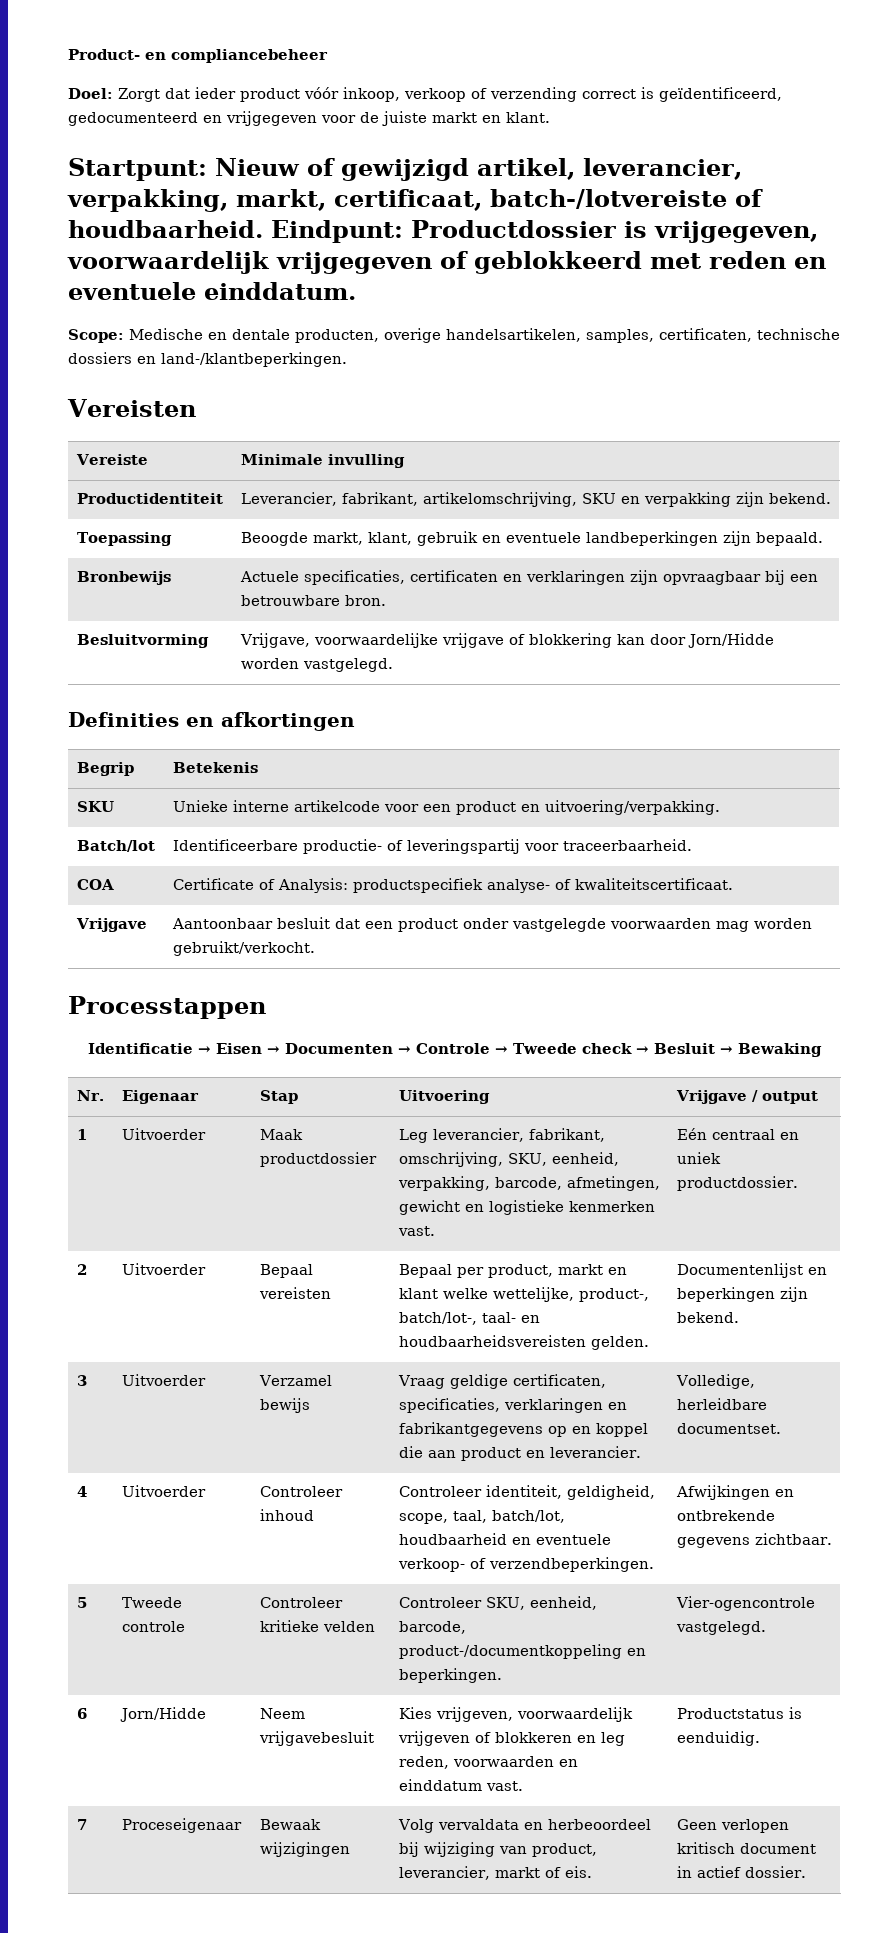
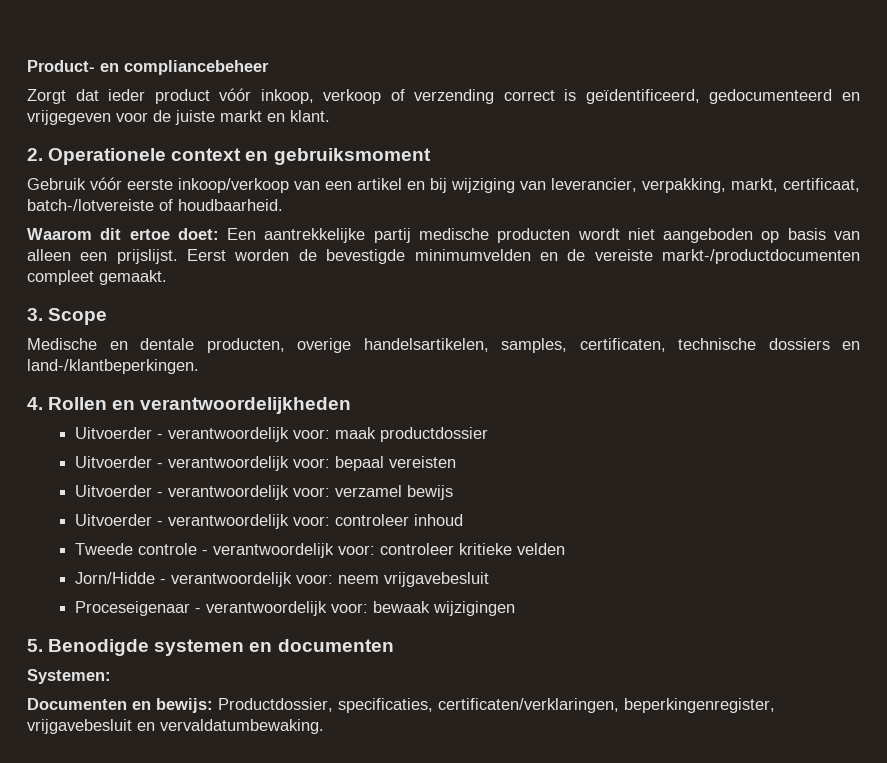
[68,88,113,99] Doel: -> (269, 67) none
[68,158,575,181] Startpunt: Nieuw of gewijzigd artikel, -> [27,148,431,165] [27,177,546,193] 2. Operationele context en gebruiksmoment // Gebruik vóór eerste inkoop/verkoop van een artikel en bij wijziging van
[271,220,818,243] [67,251,826,274] [68,282,356,300] [68,329,124,343] Eindpunt: Productdossier is vrijgegeven, voorwaardelijk vrijgegeven of geblokkeerd met reden en eventuele einddatum. // Scope: -> [27,228,861,243] [27,249,861,264] [27,270,167,285] [27,308,108,325] // Waarom dit ertoe doet: Een aantrekkelijke partij medische producten wordt niet aangeboden op basis van alleen een prijslijst. Eerst worden de bevestigde minimumvelden en de vereiste markt-/productdocumenten compleet gemaakt. // 3. Scope //
[67,399,196,417] [75,454,148,465] [240,454,405,468] [76,493,223,504] [240,492,831,507] [76,532,172,546] [240,531,823,546] [76,571,171,585] [239,570,818,585] [240,595,386,606] [76,634,209,648] [239,633,774,648] [240,658,393,672] [68,712,355,731] [76,762,134,776] [172,762,258,773] [76,801,114,812] [172,800,720,815] [76,840,155,852] [172,839,692,854] [76,879,114,890] [172,878,733,893] [75,918,147,932] [171,917,812,932] [172,941,315,956] [68,996,266,1019] [88,1043,822,1057] [76,1090,104,1101] [121,1090,199,1104] [259,1090,298,1104] [398,1090,490,1104] [675,1090,818,1104] [76,1129,87,1140] [121,1128,206,1140] [259,1129,303,1140] [259,1152,377,1167] [398,1128,605,1143] [398,1152,619,1167] [397,1176,660,1191] [398,1200,655,1215] [397,1226,435,1236] [676,1128,799,1140] [676,1152,721,1164] [676,1176,798,1191] [76,1264,87,1275] [121,1263,206,1275] [259,1264,313,1278] [258,1287,331,1299] [398,1264,627,1278] [398,1287,649,1302] [398,1312,540,1325] [398,1335,649,1350] [676,1263,827,1278] [676,1287,808,1302] [676,1312,739,1323] [76,1375,87,1386] [121,1374,206,1386] [258,1375,332,1386] [259,1398,310,1413] [397,1374,606,1389] [398,1398,627,1413] [398,1422,648,1437] [398,1446,641,1461] [675,1374,755,1389] [676,1398,767,1410] [676,1423,781,1434] [76,1486,87,1497] [121,1485,206,1497] [259,1486,343,1497] [259,1509,314,1521] [398,1485,655,1500] [398,1510,565,1524] [398,1533,611,1545] [397,1557,654,1572] [675,1485,794,1500] [676,1510,775,1521] [676,1533,832,1548] [76,1597,87,1608] [121,1597,182,1608] [121,1621,185,1632] [259,1597,343,1608] [259,1620,375,1632] [398,1596,597,1610] [398,1621,466,1634] [398,1644,646,1659] [398,1668,502,1683] [675,1596,815,1611] [675,1621,766,1635] [76,1708,87,1719] [119,1707,206,1722] [259,1708,305,1719] [258,1731,374,1746] [398,1707,633,1722] [397,1731,625,1746] [398,1756,578,1769] [398,1779,523,1791] [676,1707,802,1719] [676,1731,760,1746] [76,1819,87,1830] [121,1818,242,1833] [259,1819,321,1830] [259,1842,350,1857] [397,1819,651,1833] [398,1842,597,1857] [398,1866,592,1880] [676,1819,789,1833] [676,1842,816,1854] [676,1866,806,1878] Vereisten // Vereiste | Minimale invulling // Productidentiteit | Leverancier, fabrikant, artikelomschrijving, SKU en verpakking zijn bekend. // Toepassing | Beoogde markt, klant, gebruik en eventuele landbeperkingen zijn bepaald. // Bronbewijs | Actuele specificaties, certificaten en verklaringen zijn opvraagbaar bij een betrouwbare bron. // Besluitvorming | Vrijgave, voorwaardelijke vrijgave of blokkering kan door Jorn/Hidde worden vastgelegd. // Definities en afkortingen // Begrip | Betekenis // SKU | Unieke interne artikelcode voor een product en uitvoering/verpakking. // Batch/lot | Identificeerbare productie- of leveringspartij voor traceerbaarheid. // COA | Certificate of Analysis: productspecifiek analyse- of kwaliteitscertificaat. // Vrijgave | Aantoonbaar besluit dat een product onder vastgelegde voorwaarden mag worden gebruikt/verkocht. // Processtappen // Identificatie → Eisen → Documenten → Controle → Tweede check → Besluit → Bewaking // Nr. | Eigenaar | Stap | Uitvoering | Vrijgave / output // 1 | Uitvoerder | Maak productdossier | Leg leverancier, fabrikant, omschrijving, SKU, eenheid, verpakking, barcode, afmetingen, gewicht en logistieke kenmerken vast. | Eén centraal en uniek productdossier. // 2 | Uitvoerder | Bepaal vereisten | Bepaal per product, markt en klant welke wettelijke, product-, batch/lot-, taal- en houdbaarheidsvereisten gelden. | Documentenlijst en beperkingen zijn bekend. // 3 | Uitvoerder | Verzamel bewijs | Vraag geldige certificaten, specificaties, verklaringen en fabrikantgegevens op en koppel die aan product en leverancier. | Volledige, herleidbare documentset. // 4 | Uitvoerder | Controleer inhoud | Controleer identiteit, geldigheid, scope, taal, batch/lot, houdbaarheid en eventuele verkoop- of verzendbeperkingen. | Afwijkingen en ontbrekende gegevens zichtbaar. // 5 | Tweede controle | Controleer kritieke velden | Controleer SKU, eenheid, barcode, product-/documentkoppeling en beperkingen. | Vier-ogencontrole vastgelegd. // 6 | Jorn/Hidde | Neem vrijgavebesluit | Kies vrijgeven, voorwaardelijk vrijgeven of blokkeren en leg reden, voorwaarden en einddatum vast. | Productstatus is eenduidig. // 7 | Proceseigenaar | Bewaak wijzigingen | Volg vervaldata en herbeoordeel bij wijziging van product, leverancier, markt of eis. | Geen verlopen kritisch document in actief dossier. -> [27,397,352,414] [74,427,488,442] [74,456,456,471] [74,485,453,500] [74,514,463,529] [74,543,565,558] [74,572,489,587] [74,601,515,616] [27,639,394,656] [27,669,111,684] [27,698,775,713] [27,719,324,734] 4. Rollen en verantwoordelijkheden // Uitvoerder - verantwoordelijk voor: maak productdossier // Uitvoerder - verantwoordelijk voor: bepaal vereisten // Uitvoerder - verantwoordelijk voor: verzamel bewijs // Uitvoerder - verantwoordelijk voor: controleer inhoud // Tweede controle - verantwoordelijk voor: controleer kritieke velden // Jorn/Hidde - verantwoordelijk voor: neem vrijgavebesluit // Proceseigenaar - verantwoordelijk voor: bewaak wijzigingen // 5. Benodigde systemen en documenten // Systemen: // Documenten en bewijs: Productdossier, specificaties, certificaten/verklaringen, beperkingenregister, vrijgavebesluit en vervaldatumbewaking.

